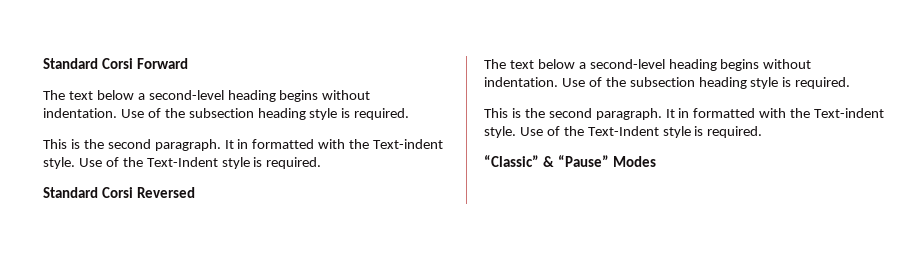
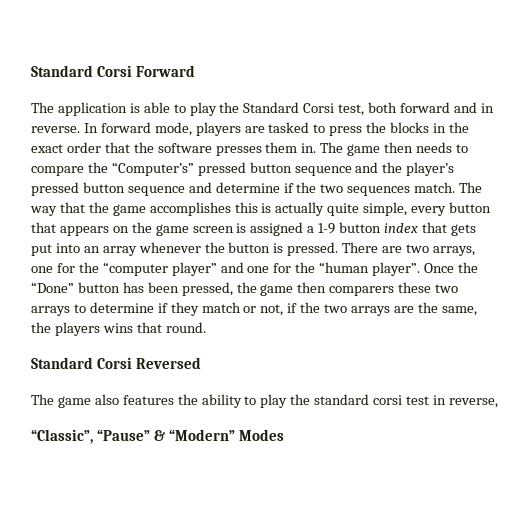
[68,90,371,102] [43,108,410,120] [43,139,444,151] [43,157,322,169] [43,187,195,198] [484,59,812,71] [484,77,851,89] [484,108,885,120] [484,126,763,138] [484,155,609,167] text below a second-level heading begins without indentation. Use of the subsection heading style is required. // This is the second paragraph. It in formatted with the Text-indent style. Use of the Text-Indent style is required. // Standard Corsi Reversed // The text below a second-level heading begins without indentation. Use of the subsection heading style is required. // This is the second paragraph. It in formatted with the Text-indent style. Use of the Text-Indent style is required. // “Classic” & “Pause” -> [57,102,494,116] [31,122,469,136] [31,142,468,156] [31,162,455,176] [31,182,483,196] [30,202,492,216] [31,222,476,236] [31,242,475,256] [31,262,478,276] [31,282,459,296] [31,302,477,316] [31,322,206,336] [31,357,201,369] [31,394,498,408] [31,429,235,444] application is able to play the Standard Corsi test, both forward and in reverse. In forward mode, players are tasked to press the blocks in the exact order that the software presses them in. The game then needs to compare the “Computer’s” pressed button sequence and the player’s pressed button sequence and determine if the two sequences match. The way that the game accomplishes this is actually quite simple, every button that appears on the game screen is assigned a 1-9 button index that gets put into an array whenever the button is pressed. There are two arrays, one for the “computer player” and one for the “human player”. Once the “Done” button has been pressed, the game then comparers these two arrays to determine if they match or not, if the two arrays are the same, the players wins that round. // Standard Corsi Reversed // The game also features the ability to play the standard corsi test in reverse, // “Classic”, “Pause” & “Modern”

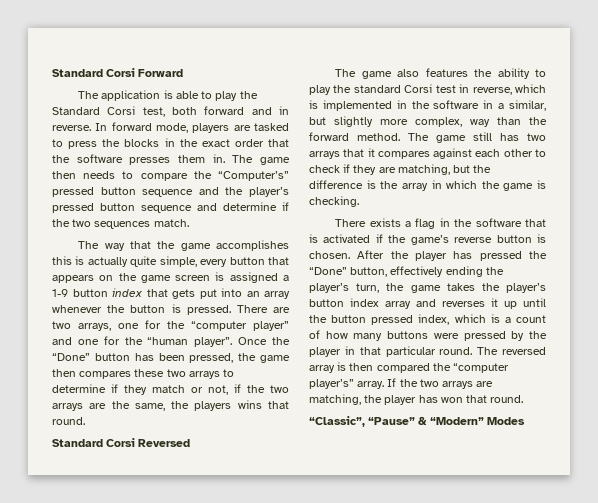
(456, 187) none -> (189, 223) //
[329,286,395,296] comparers -> [79,371,132,379] compares
[373,395,403,405] corsi -> [404,84,433,93] Corsi
(498, 403) none -> [515,84,546,93] [309,100,546,111] [309,116,547,127] [309,132,546,143] [309,148,546,159] [309,164,492,175] [309,180,546,191] [309,196,359,207] [335,218,546,229] [309,234,546,245] [309,250,547,261] [309,266,504,277] [309,283,546,293] [309,298,546,309] [309,314,546,325] [309,330,547,341] [309,346,546,357] [309,362,510,373] [309,378,494,389] [309,394,524,405] which is implemented in the software in a similar, but slightly more complex, way than the forward method. The game still has two arrays that it compares against each other to check if they are matching, but the difference is the array in which the game is checking. // There exists a flag in the software that is activated if the game’s reverse button is chosen. After the player has pressed the “Done” button, effectively ending the player’s turn, the game takes the player’s button index array and reverses it up until the button pressed index, which is a count of how many buttons were pressed by the player in that particular round. The reversed array is then compared the “computer player’s” array. If the two arrays are matching, the player has won that round.

